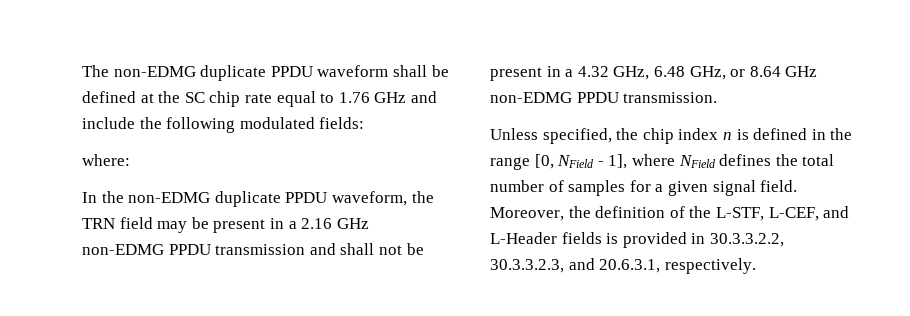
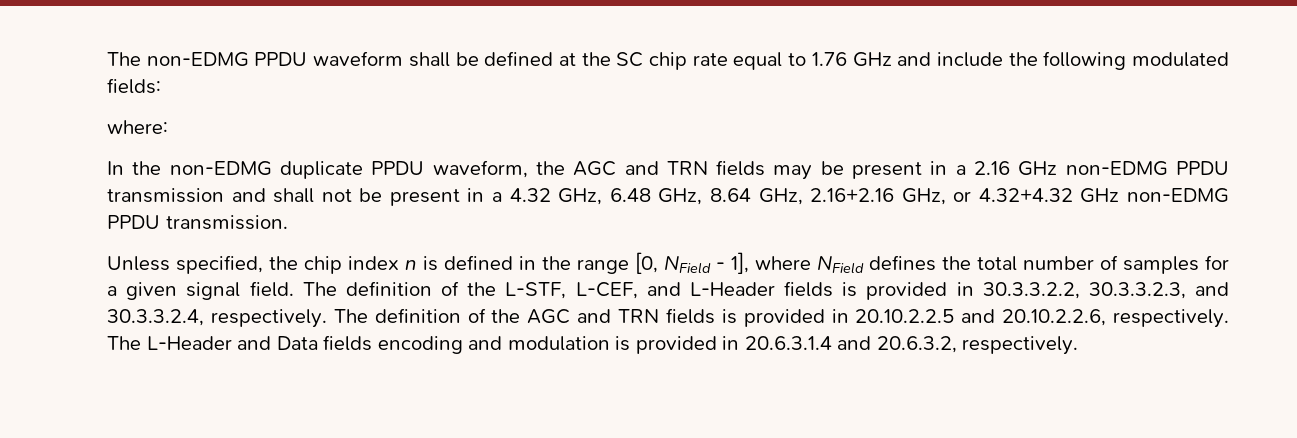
[200,65,267,81] duplicate -> (249, 59) none
[82,217,153,229] TRN field -> [573,160,766,176] AGC and TRN fields
[730,66,781,77] or 8.64 -> [709,188,1073,205] 8.64 GHz, 2.16+2.16 GHz, or 4.32+4.32
[490,206,591,221] Moreover, the -> [302,282,337,296] The
[599,259,661,273] 20.6.3.1, -> [107,308,1229,328] [107,335,957,354] 30.3.3.2.4, respectively. The definition of the AGC and TRN fields is provided in 20.10.2.2.5 and 20.10.2.2.6, respectively. The L-Header and Data fields encoding and modulation is provided in 20.6.3.1.4 and 20.6.3.2,

